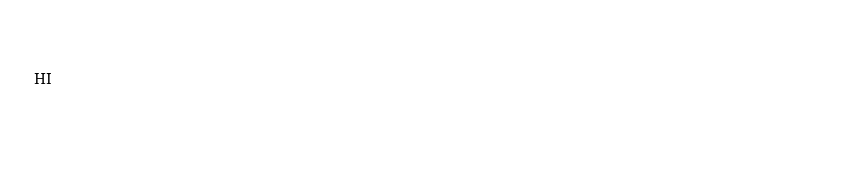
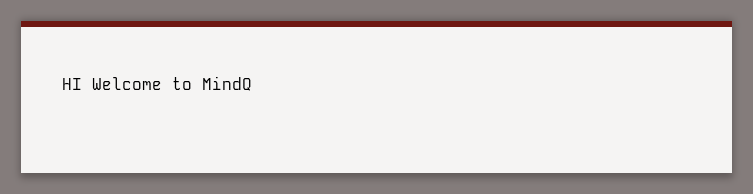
(52, 78) none -> [92,76,252,91] Welcome to MindQ

